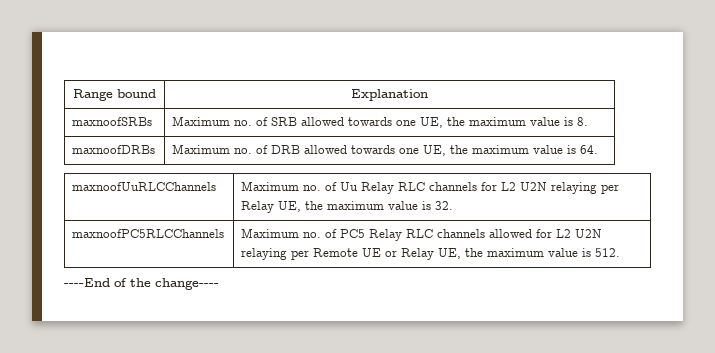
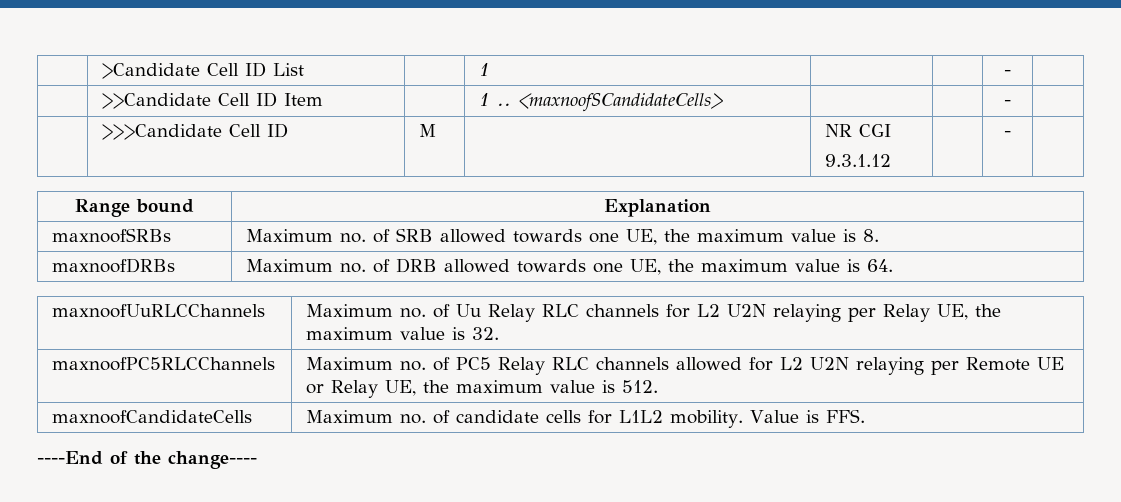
(73, 95) none -> [102,62,305,79] [479,63,491,76] [1004,70,1011,76] [102,92,324,109] [479,93,724,112] [1004,100,1011,106] [102,123,289,140] [419,124,437,137] [825,124,892,137] [825,154,892,167] [1004,131,1011,137] | >Candidate Cell ID List | | 1 | | | - | // | >>Candidate Cell ID Item | | 1 .. <maxnoofSCandidateCells> | | | - | // | >>>Candidate Cell ID | M | | NR CGI // 9.3.1.12 | | - | //
(621, 252) none -> [52,410,253,424] [306,409,866,428] // maxnoofCandidateCells | Maximum no. of candidate cells for L1L2 mobility. Value is FFS.

